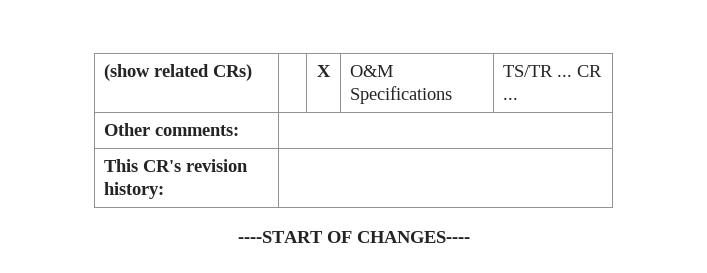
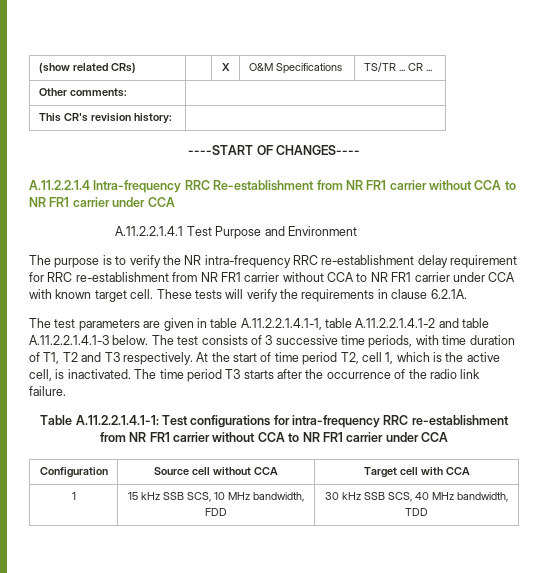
(470, 237) none -> [29,180,516,193] [29,197,175,207] [115,226,357,239] [29,255,518,268] [29,272,516,282] [29,289,467,302] [29,318,490,331] [29,335,515,348] [29,352,500,365] [29,369,481,382] [29,386,66,396] [40,415,509,428] [99,432,449,442] [39,467,108,478] [154,467,278,475] [363,467,470,478] [71,492,76,500] [128,492,304,502] [205,508,227,516] [325,492,509,502] [405,508,429,516] // A.11.2.2.1.4 Intra-frequency RRC Re-establishment from NR FR1 carrier without CCA to NR FR1 carrier under CCA // A.11.2.2.1.4.1 Test Purpose and Environment // The purpose is to verify the NR intra-frequency RRC re-establishment delay requirement for RRC re-establishment from NR FR1 carrier without CCA to NR FR1 carrier under CCA with known target cell. These tests will verify the requirements in clause 6.2.1A. // The test parameters are given in table A.11.2.2.1.4.1-1, table A.11.2.2.1.4.1-2 and table A.11.2.2.1.4.1-3 below. The test consists of 3 successive time periods, with time duration of T1, T2 and T3 respectively. At the start of time period T2, cell 1, which is the active cell, is inactivated. The time period T3 starts after the occurrence of the radio link failure. // Table A.11.2.2.1.4.1-1: Test configurations for intra-frequency RRC re-establishment from NR FR1 carrier without CCA to NR FR1 carrier under CCA // Configuration | Source cell without CCA | Target cell with CCA // 1 | 15 kHz SSB SCS, 10 MHz bandwidth, FDD | 30 kHz SSB SCS, 40 MHz bandwidth, TDD

